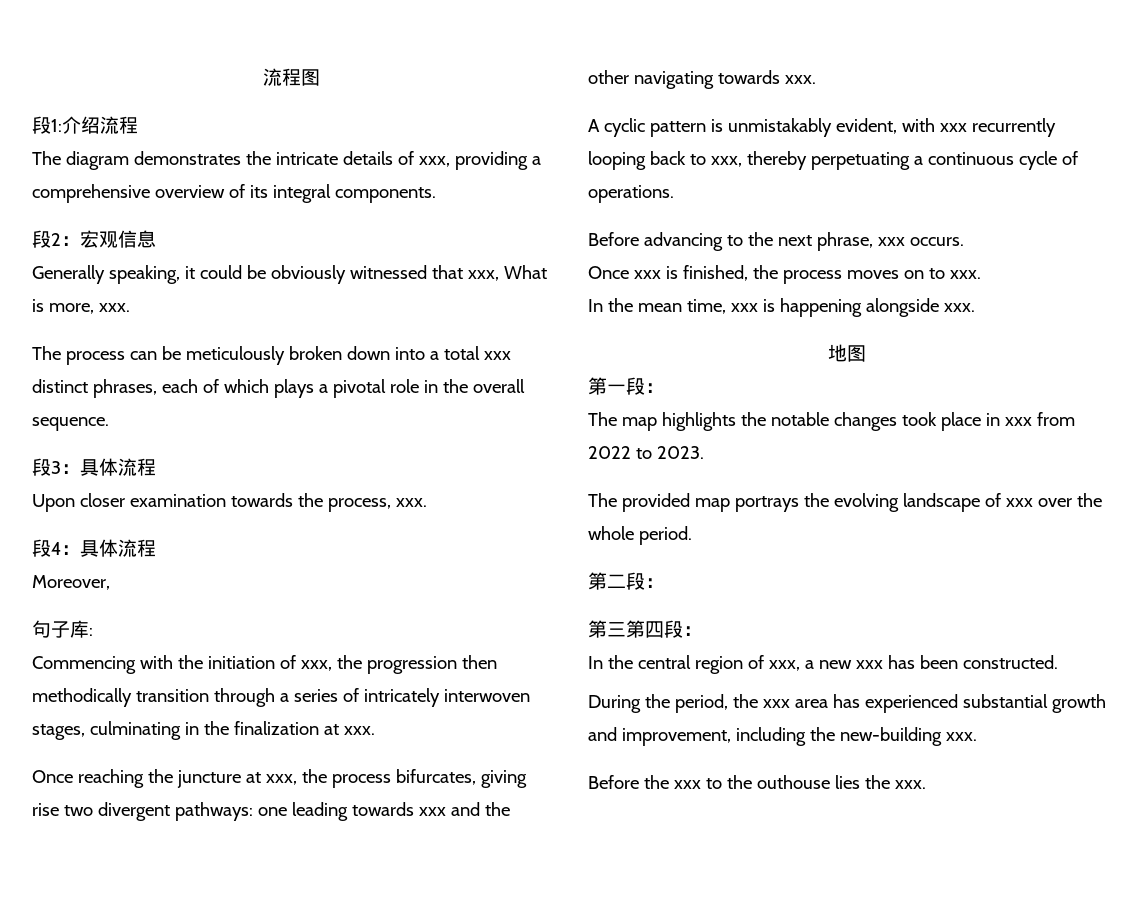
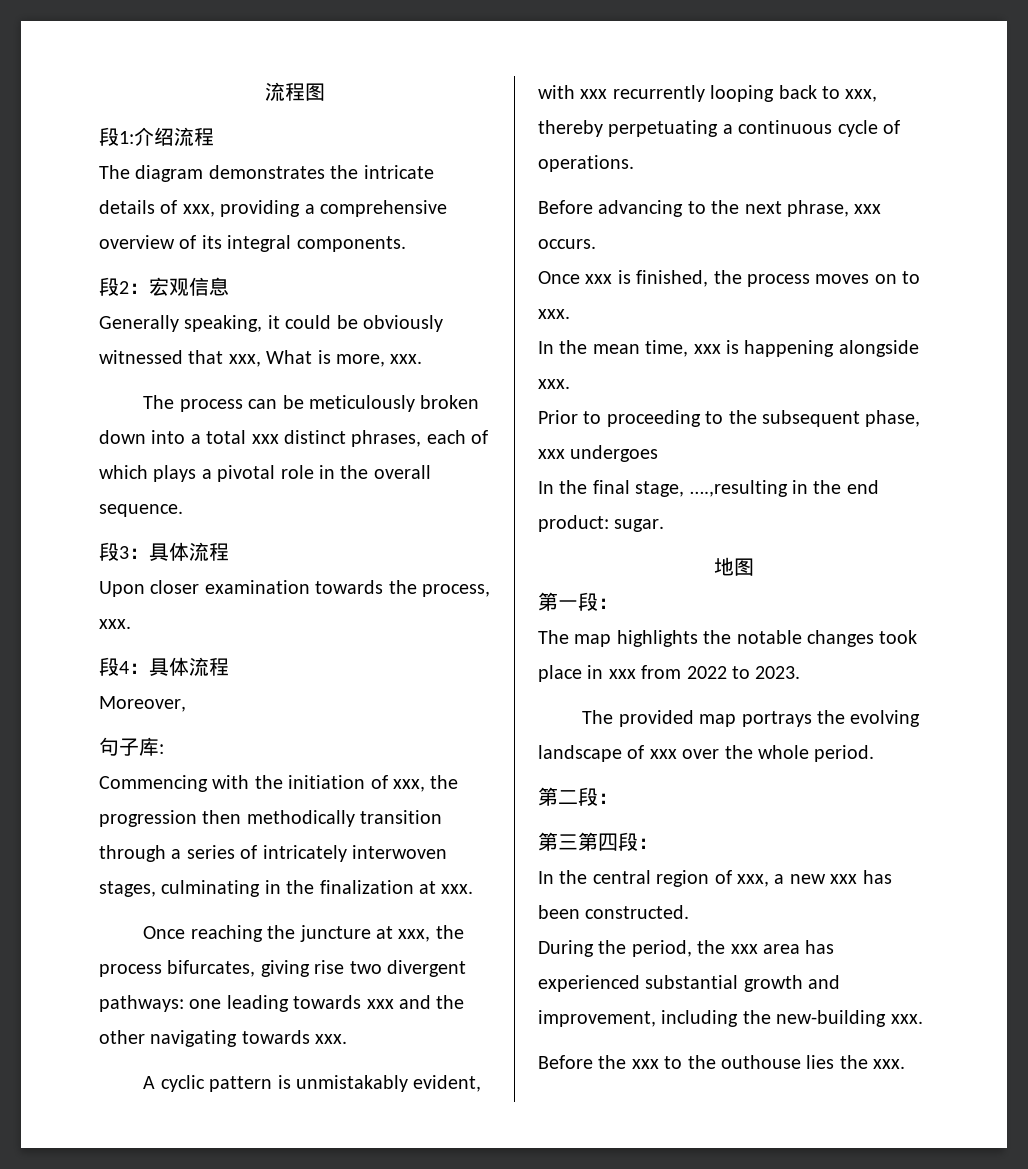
(975, 307) none -> [538,410,921,427] [538,445,659,462] [538,480,879,497] [538,515,665,532] // Prior to proceeding to the subsequent phase, xxx undergoes // In the final stage, ….,resulting in the end product: sugar.

